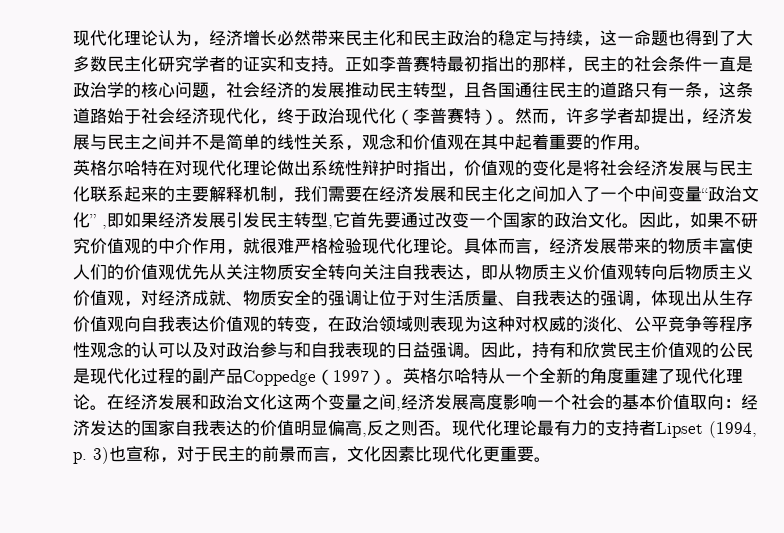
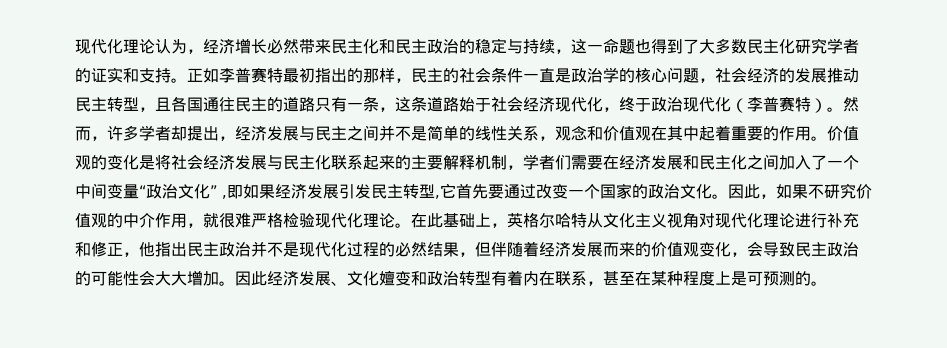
[73,160,464,177] // 英格尔哈特在对现代化理论做出系统性辩护时指出， -> (827, 138) none
[294,186,311,202] 我 -> [523,154,555,170] 学者
[464,238,753,255] [73,264,753,281] [73,290,753,307] [73,316,753,333] [73,342,753,359] [73,367,743,386] [73,394,758,411] [73,420,757,438] [73,446,534,464] 具体而言，经济发展带来的物质丰富使人们的价值观优先从关注物质安全转向关注自我表达，即从物质主义价值观转向后物质主义价值观，对经济成就、物质安全的强调让位于对生活质量、自我表达的强调，体现出从生存价值观向自我表达价值观的转变，在政治领域则表现为这种对权威的淡化、公平竞争等程序性观念的认可以及对政治参与和自我表现的日益强调。因此，持有和欣赏民主价值观的公民是现代化过程的副产品Coppedge（1997）。英格尔哈特从一个全新的角度重建了现代化理论。在经济发展和政治文化这两个变量之间,经济发展高度影响一个社会的基本价值取向：经济发达的国家自我表达的价值明显偏高,反之则否。现代化理论最有力的支持者Lipset (1994, p. 3)也宣称，对于民主的前景而言，文化因素比现代化更重要 -> [411,212,859,228] [75,241,859,257] [75,270,811,286] 在此基础上，英格尔哈特从文化主义视角对现代化理论进行补充和修正，他指出民主政治并不是现代化过程的必然结果，但伴随着经济发展而来的价值观变化，会导致民主政治的可能性会大大增加。因此经济发展、文化嬗变和政治转型有着内在联系，甚至在某种程度上是可预测的

